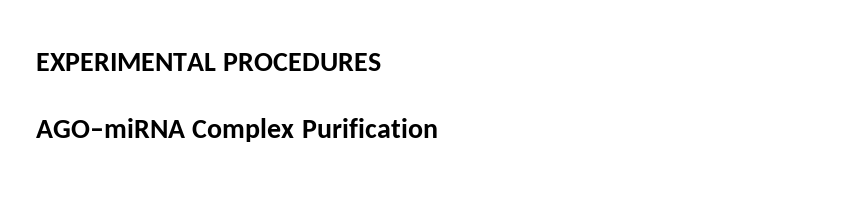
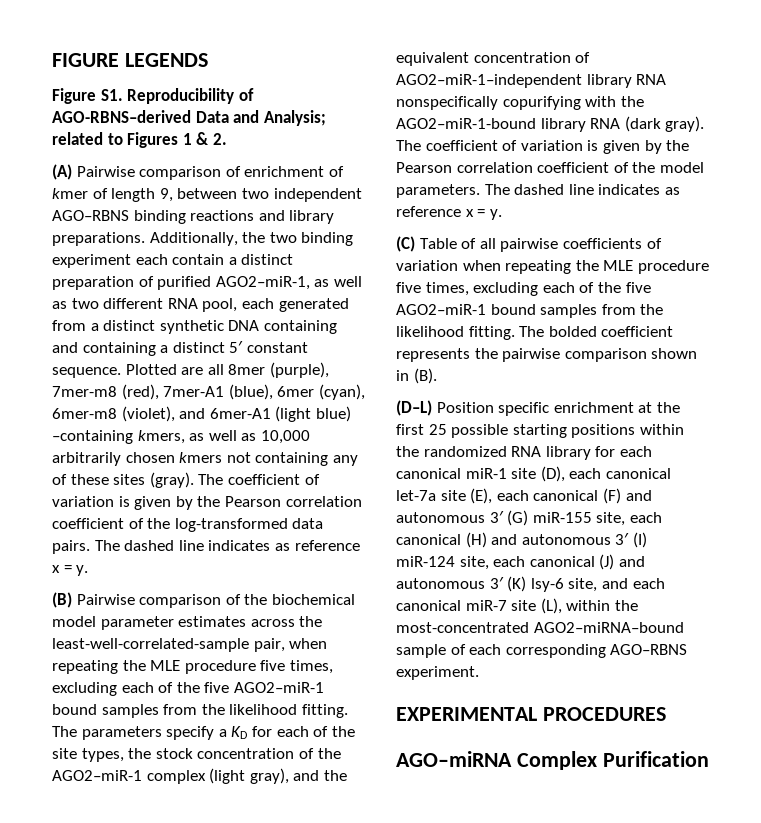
(36, 62) none -> [52,53,208,67] [52,88,254,104] [52,110,326,126] [52,132,227,148] [52,164,344,180] [52,188,362,202] [52,210,335,224] [52,232,354,246] [52,254,294,268] [52,276,362,290] [52,298,349,312] [52,320,337,334] [52,341,308,356] [52,362,329,378] [52,384,365,400] [52,406,351,422] [52,430,310,444] [52,452,358,466] [52,472,320,488] [52,496,362,510] [52,518,324,532] [52,540,360,554] [52,565,89,576] [52,592,355,608] [52,616,323,630] [52,638,328,652] [52,660,333,674] [52,682,324,696] [52,704,348,718] [52,726,355,740] [52,748,341,762] [52,768,347,784] [396,52,591,66] [396,74,667,88] [396,96,644,110] [396,116,705,132] [396,140,690,154] [396,162,704,173] [396,184,680,198] [396,206,502,220] [396,236,662,252] [396,260,709,274] [396,282,651,296] [396,304,664,318] [396,326,674,340] [396,348,698,362] [396,368,437,384] [396,400,680,416] [396,424,684,438] [396,446,652,460] [396,466,671,482] [396,488,652,504] [396,510,662,526] [396,532,647,548] [396,554,645,570] [396,576,665,592] [396,598,638,614] [396,622,684,633] [396,644,688,658] [396,666,479,680] FIGURE LEGENDS // Figure S1. Reproducibility of AGO-RBNS–derived Data and Analysis; related to Figures 1 & 2. // (A) Pairwise comparison of enrichment of kmer of length 9, between two independent AGO–RBNS binding reactions and library preparations. Additionally, the two binding experiment each contain a distinct preparation of purified AGO2–miR-1, as well as two different RNA pool, each generated from a distinct synthetic DNA containing and containing a distinct 5′ constant sequence. Plotted are all 8mer (purple), 7mer-m8 (red), 7mer-A1 (blue), 6mer (cyan), 6mer-m8 (violet), and 6mer-A1 (light blue) –containing kmers, as well as 10,000 arbitrarily chosen kmers not containing any of these sites (gray). The coefficient of variation is given by the Pearson correlation coefficient of the log-transformed data pairs. The dashed line indicates as reference x = y. // (B) Pairwise comparison of the biochemical model parameter estimates across the least-well-correlated-sample pair, when repeating the MLE procedure five times, excluding each of the five AGO2–miR-1 bound samples from the likelihood fitting. The parameters specify a KD for each of the site types, the stock concentration of the AGO2–miR-1 complex (light gray), and the equivalent concentration of AGO2–miR-1–independent library RNA nonspecifically copurifying with the AGO2–miR-1-bound library RNA (dark gray). The coefficient of variation is given by the Pearson correlation coefficient of the model parameters. The dashed line indicates as reference x = y. // (C) Table of all pairwise coefficients of variation when repeating the MLE procedure five times, excluding each of the five AGO2–miR-1 bound samples from the likelihood fitting. The bolded coefficient represents the pairwise comparison shown in (B). // (D–L) Position specific enrichment at the first 25 possible starting positions within the randomized RNA library for each canonical miR-1 site (D), each canonical let-7a site (E), each canonical (F) and autonomous 3′ (G) miR-155 site, each canonical (H) and autonomous 3′ (I) miR-124 site, each canonical (J) and autonomous 3′ (K) lsy-6 site, and each canonical miR-7 site (L), within the most-concentrated AGO2–miRNA–bound sample of each corresponding AGO–RBNS experiment. //

